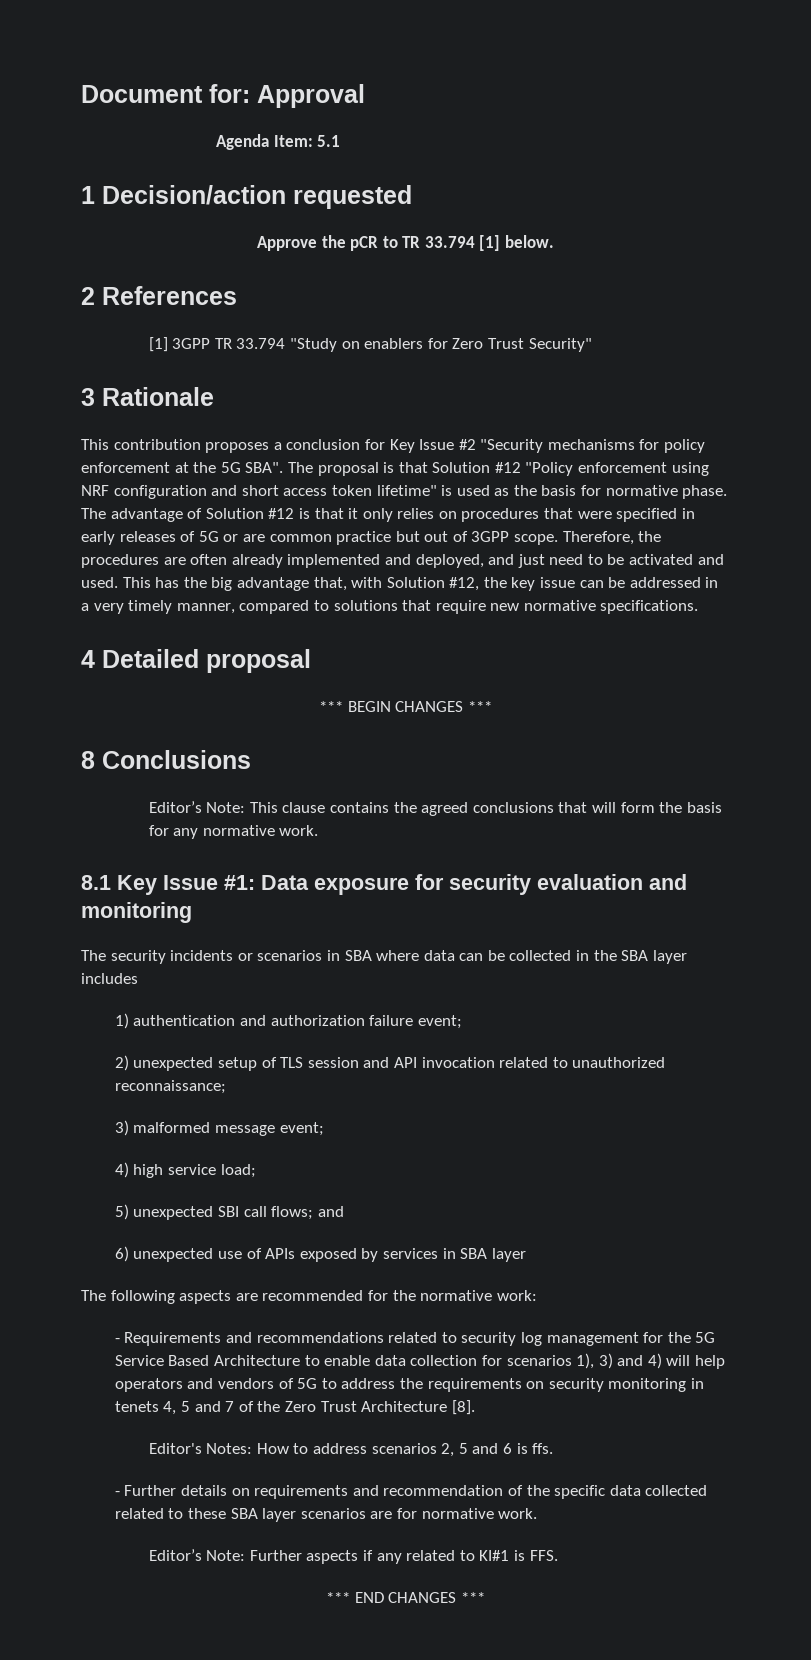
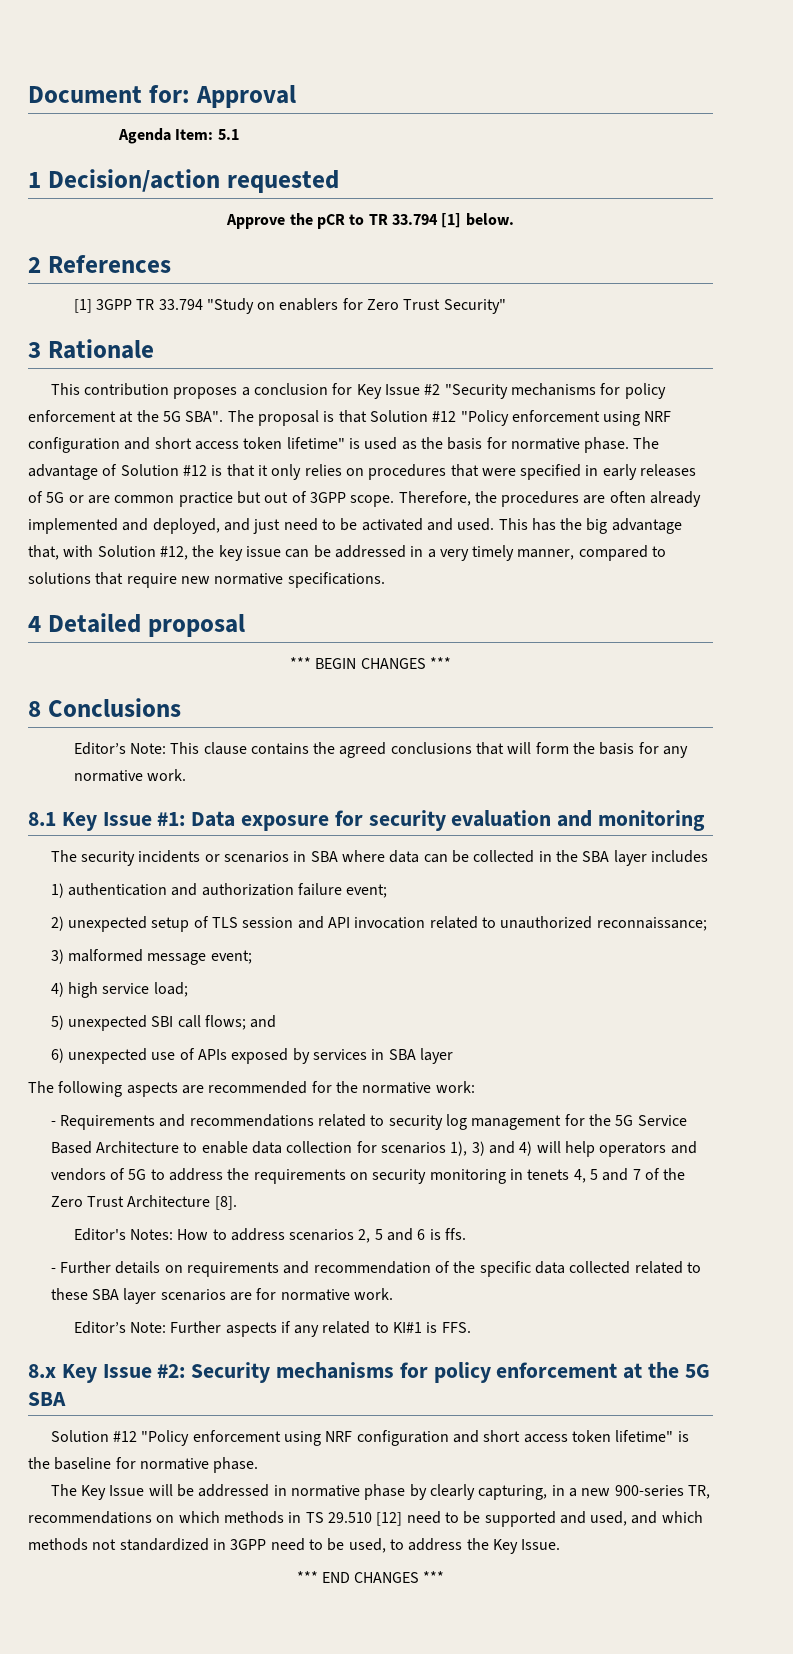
(558, 1555) none -> [28,1362,710,1383] [28,1392,66,1406] [50,1430,689,1446] [28,1457,259,1473] [50,1484,710,1500] [28,1511,703,1527] [28,1538,561,1554] // 8.x Key Issue #2: Security mechanisms for policy enforcement at the 5G SBA // Solution #12 "Policy enforcement using NRF configuration and short access token lifetime" is the baseline for normative phase. // The Key Issue will be addressed in normative phase by clearly capturing, in a new 900-series TR, recommendations on which methods in TS 29.510 [12] need to be supported and used, and which methods not standardized in 3GPP need to be used, to address the Key Issue.

